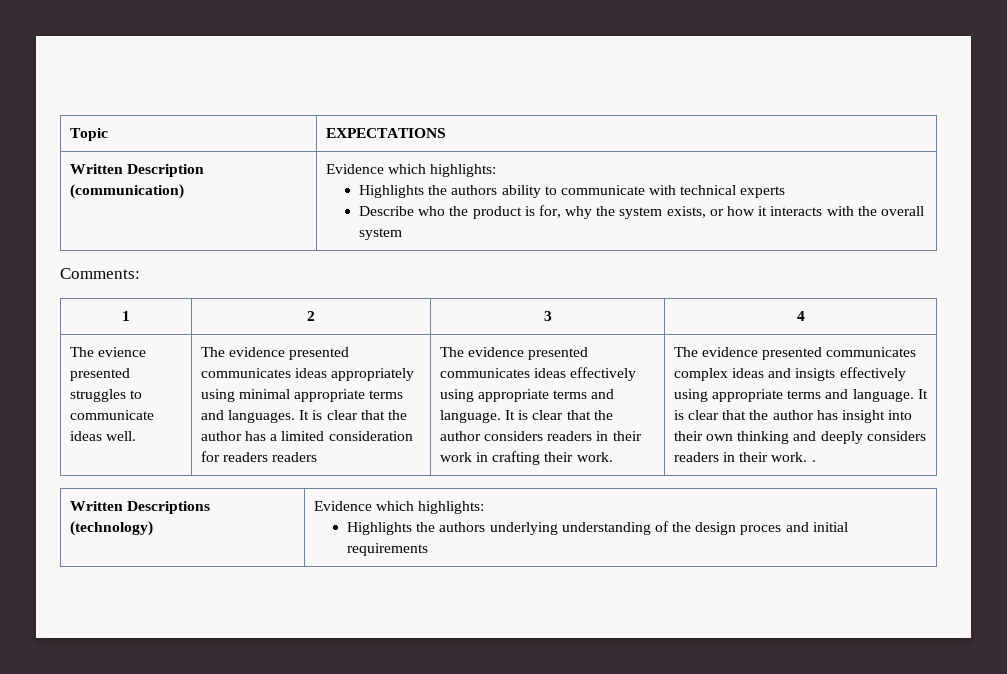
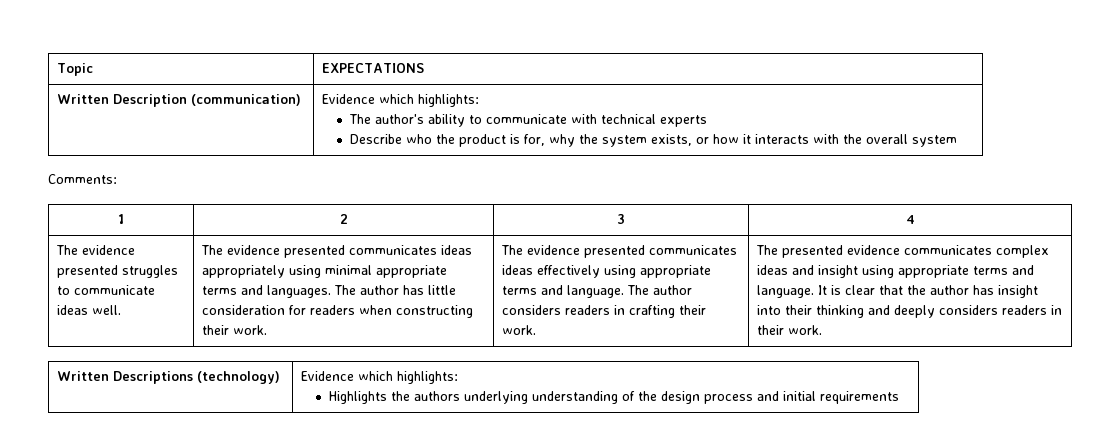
[358,185,498,198] Highlights the authors -> [348,114,424,124] The author's
[98,347,147,357] evience -> [82,245,136,255] evidence
[299,410,408,420] [200,431,413,441] [200,451,318,462] It is clear that the author has a limited consideration for readers readers -> [334,285,457,295] [202,305,474,318] [202,325,268,335] The author has little consideration for readers when constructing their work.
[505,410,613,420] It is clear that the -> [627,285,650,295] The
[612,431,642,441] [439,452,489,462] their work in -> (626, 310) none
[702,347,823,360] evidence presented -> [782,245,901,258] presented evidence
[795,367,906,381] insigts effectively -> [818,265,859,278] insight
[706,434,734,441] own -> (813, 310) none
[811,460,816,462] . -> (823, 330) none
[740,525,782,535] proces -> [703,394,753,404] process

